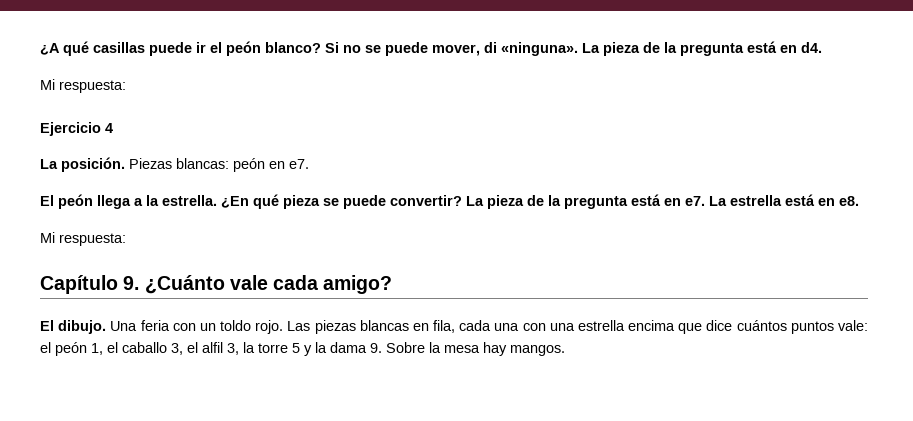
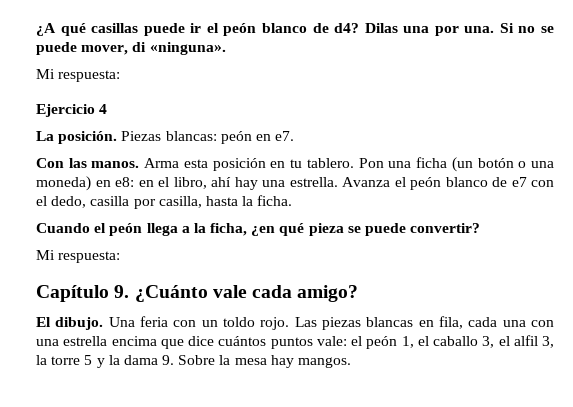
[265,42,321,53] blanco? -> [261,23,495,36] blanco de d4? Dilas una por una.
[582,41,822,56] La pieza de la pregunta está en d4. -> (226, 48) none
[40,195,54,206] El -> [36,157,554,172] [36,176,554,191] [36,195,293,209] [36,223,107,233] Con las manos. Arma esta posición en tu tablero. Pon una ficha (un botón o una moneda) en e8: en el libro, ahí hay una estrella. Avanza el peón blanco de e7 con el dedo, casilla por casilla, hasta la ficha. // Cuando el
[162,195,249,208] estrella. ¿En -> [210,223,276,236] ficha, ¿en
[466,194,859,209] La pieza de la pregunta está en e7. La estrella está en e8. -> (481, 228) none

